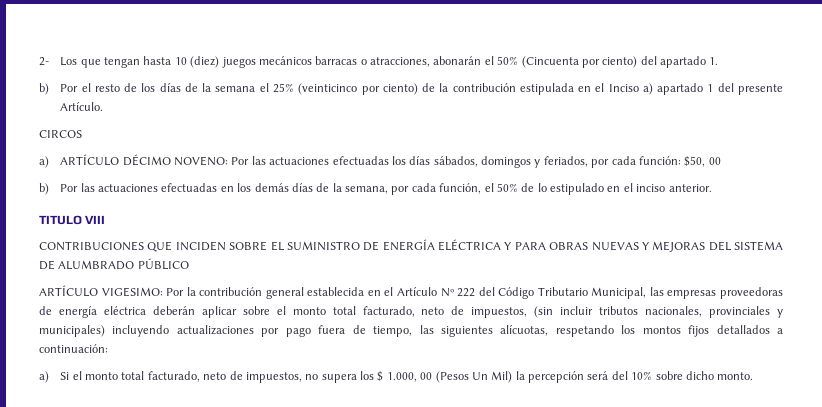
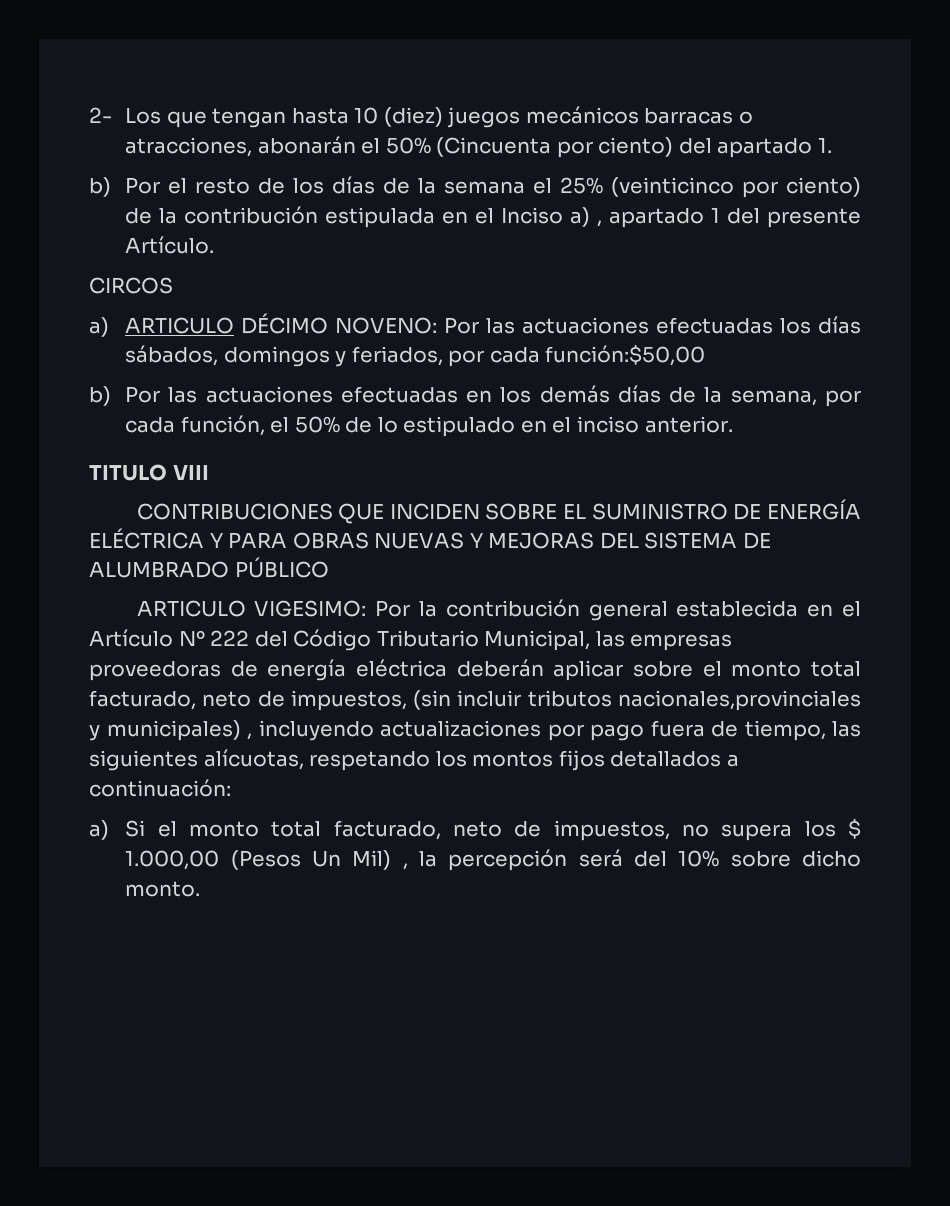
(653, 89) none -> [597,220,603,227] ,
[60,154,120,166] ARTÍCULO -> [125,317,235,334] ARTICULO
[638,156,721,167] función: $50, 00 -> [545,345,706,366] función:$50,00
[39,285,98,297] ARTÍCULO -> [136,600,246,617] ARTICULO
[645,306,771,318] nacionales, provinciales -> [618,690,861,711] nacionales,provinciales
(105, 331) none -> [247,733,252,740] ,
[386,372,433,382] 1.000, 00 -> [125,850,220,870] 1.000,00
(513, 377) none -> [402,863,408,870] ,

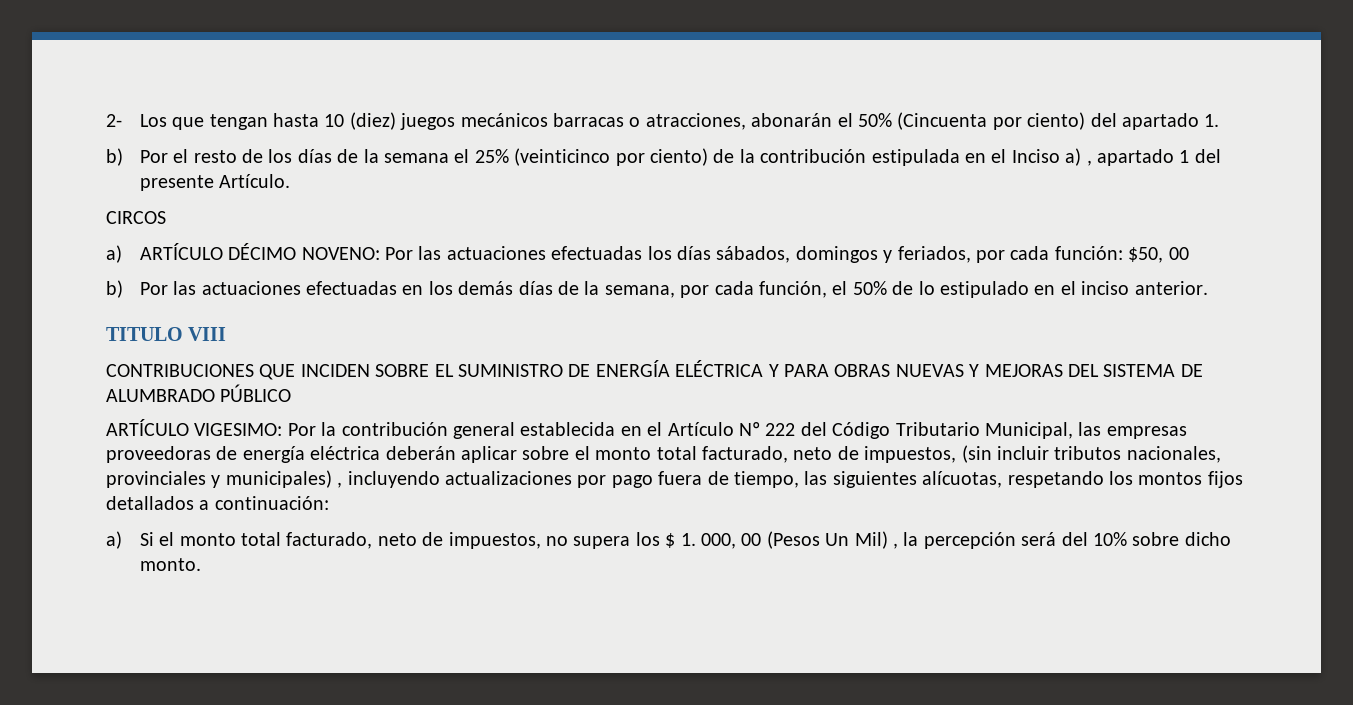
[125,317,235,334] ARTICULO -> [139,243,223,260] ARTÍCULO
[545,345,706,366] función:$50,00 -> [1054,246,1189,263] función: $50, 00
[136,600,246,617] ARTICULO -> [106,419,189,436] ARTÍCULO
[618,690,861,711] nacionales,provinciales -> [1126,446,1221,463] [106,471,206,488] nacionales, provinciales
[125,850,220,870] 1.000,00 -> [680,533,762,549] 1. 000, 00

